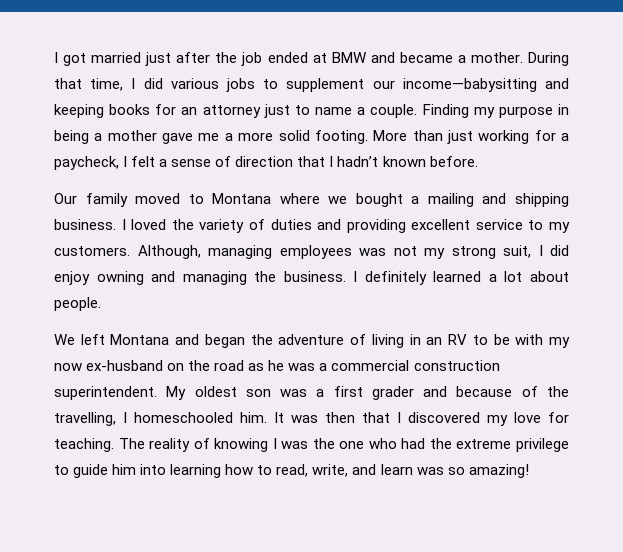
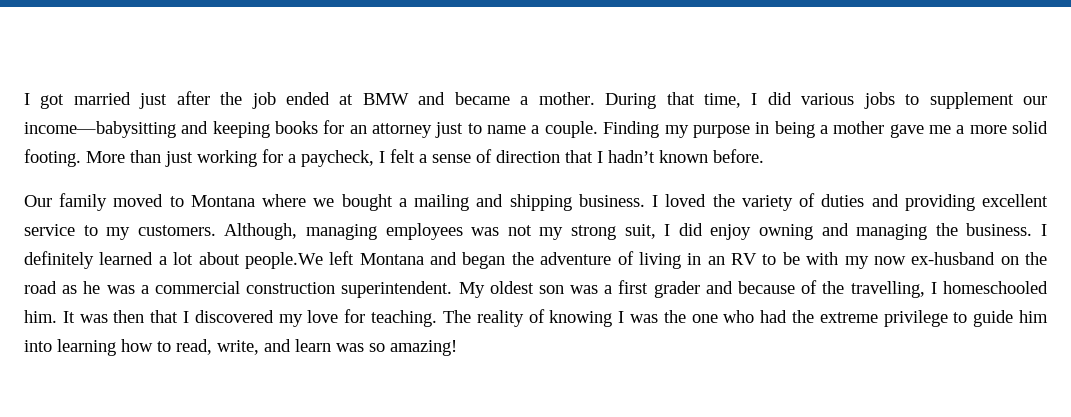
[54,297,101,311] [54,334,75,345] people. // We -> [244,252,323,269] people.We

